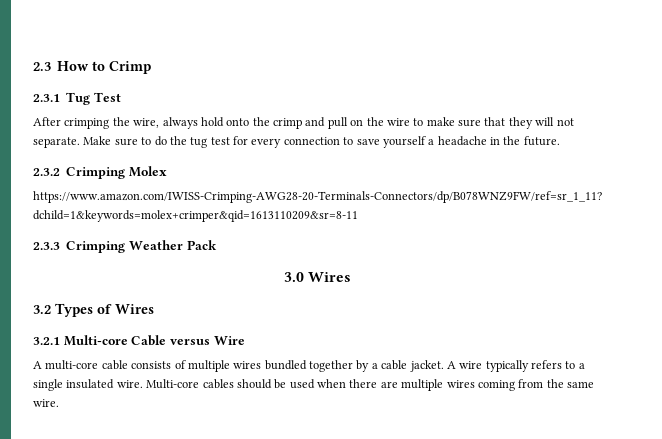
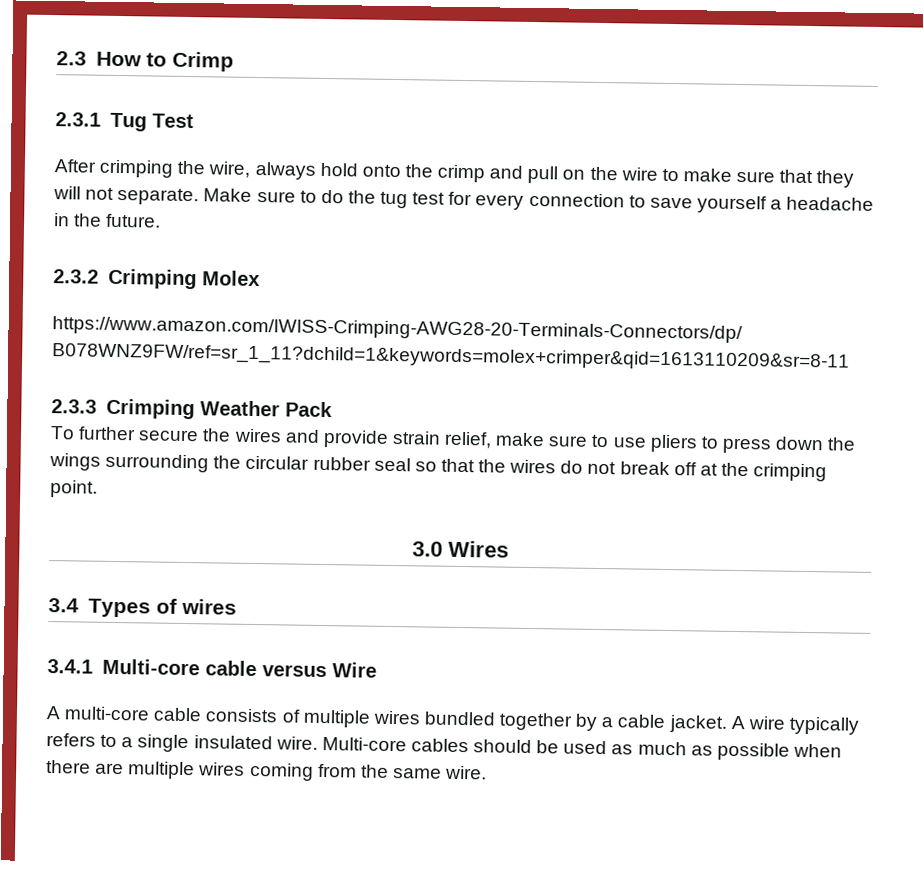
(217, 245) none -> [50,426,857,454] [49,453,828,482] [50,480,98,498] // To further secure the wires and provide strain relief, make sure to use pliers to press down the wings surrounding the circular rubber seal so that the wires do not break off at the crimping point.
[33,305,51,314] 3.2 -> [48,598,79,613] 3.4
[115,304,154,314] [33,335,167,346] Wires // 3.2.1 Multi-core Cable -> [180,598,237,615] [47,658,257,677] wires // 3.4.1 Multi-core cable
(315, 384) none -> [611,741,790,761] as much as possible

